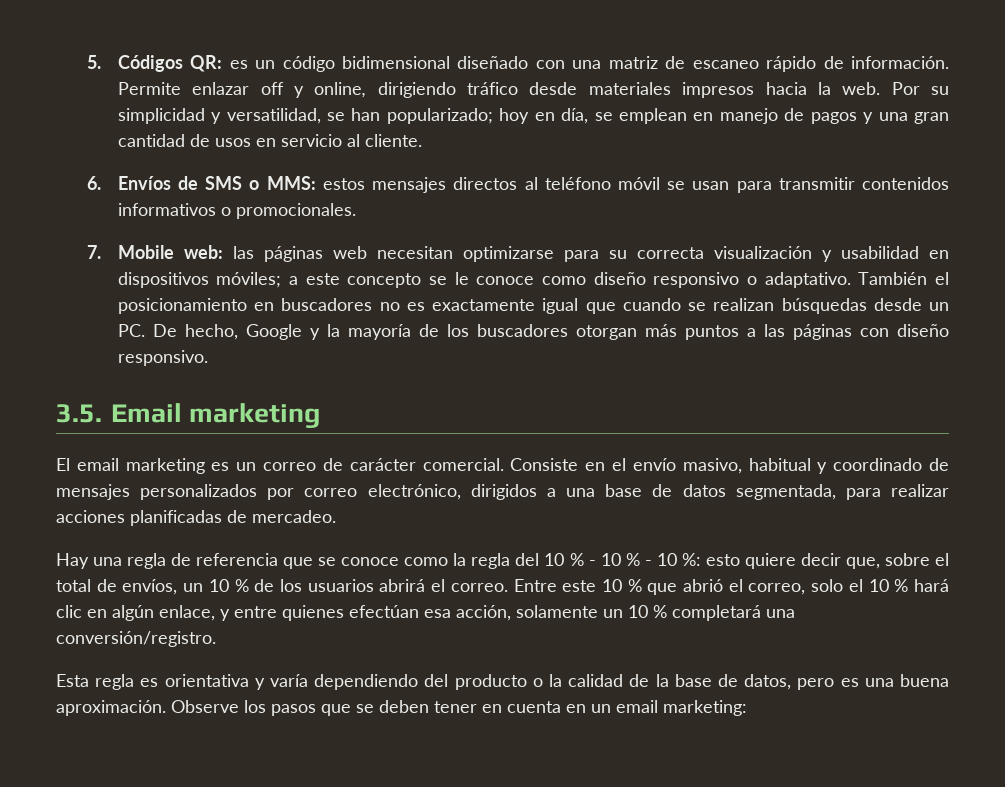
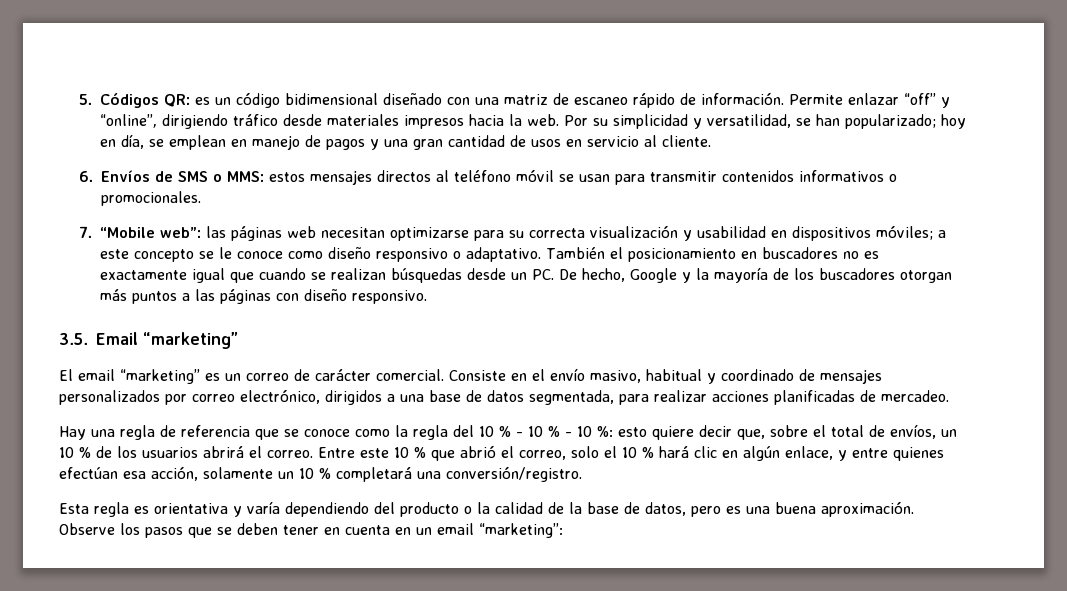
[260,82,367,98] off y online, -> [904,93,951,108] [100,114,158,128] “off” y “online”,
[117,245,223,259] Mobile web: -> [100,227,202,238] “Mobile web”:
[189,403,321,428] marketing -> [143,332,238,349] “marketing”
[125,458,205,474] marketing -> [120,369,200,384] “marketing”
[663,700,747,716] marketing: -> [479,523,563,538] “marketing”:

